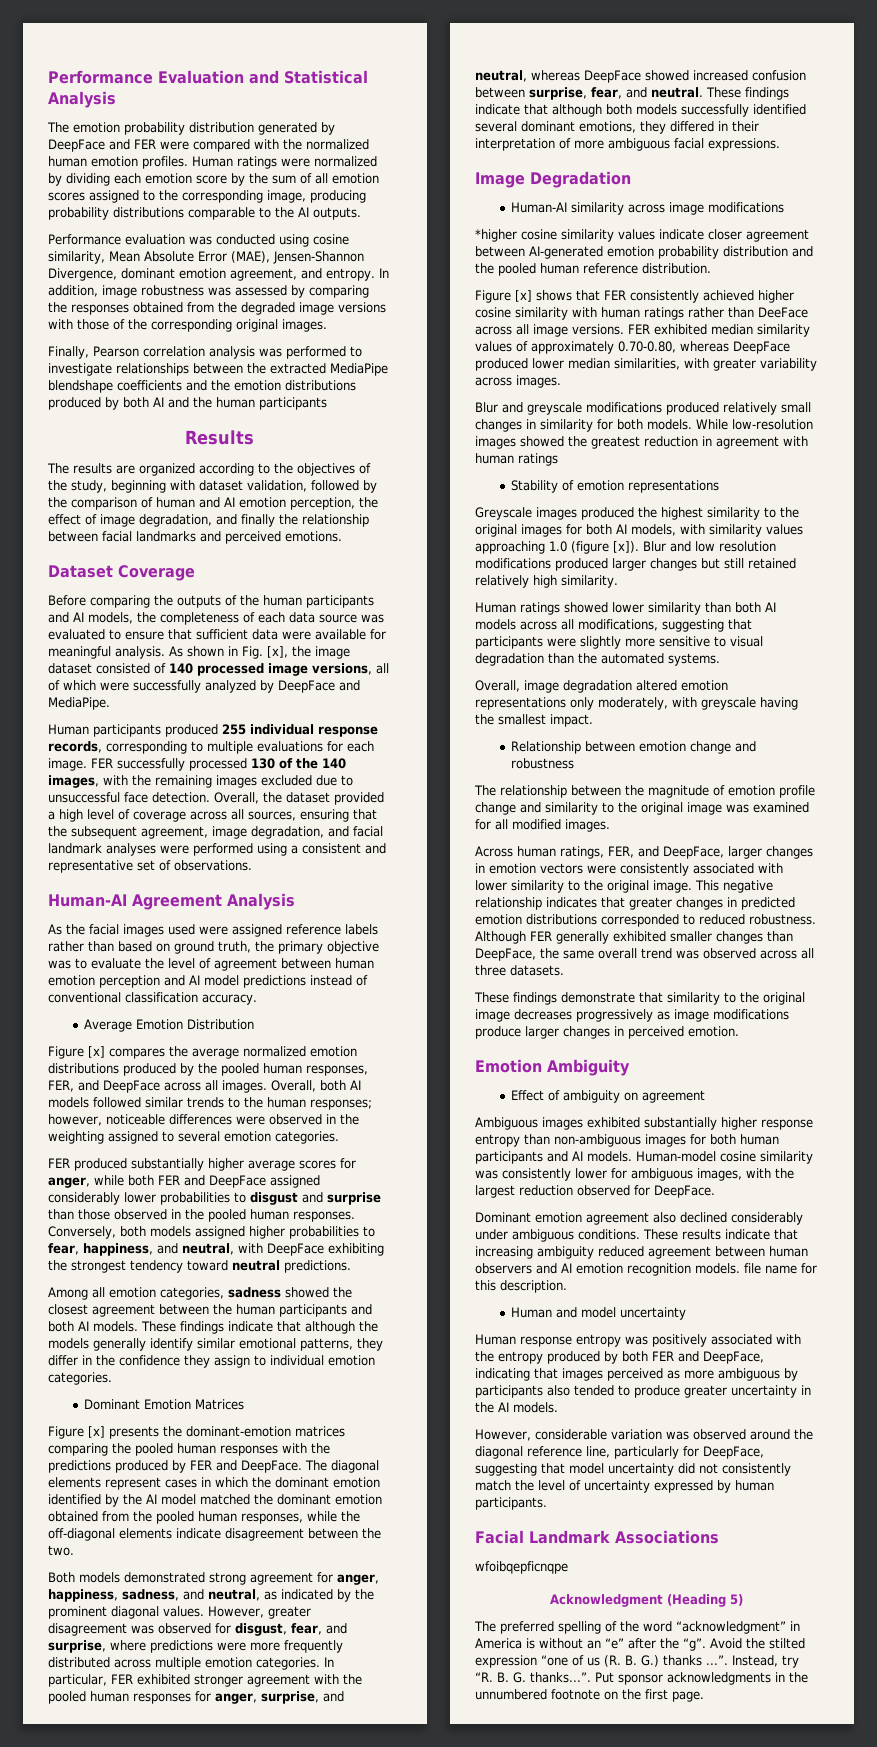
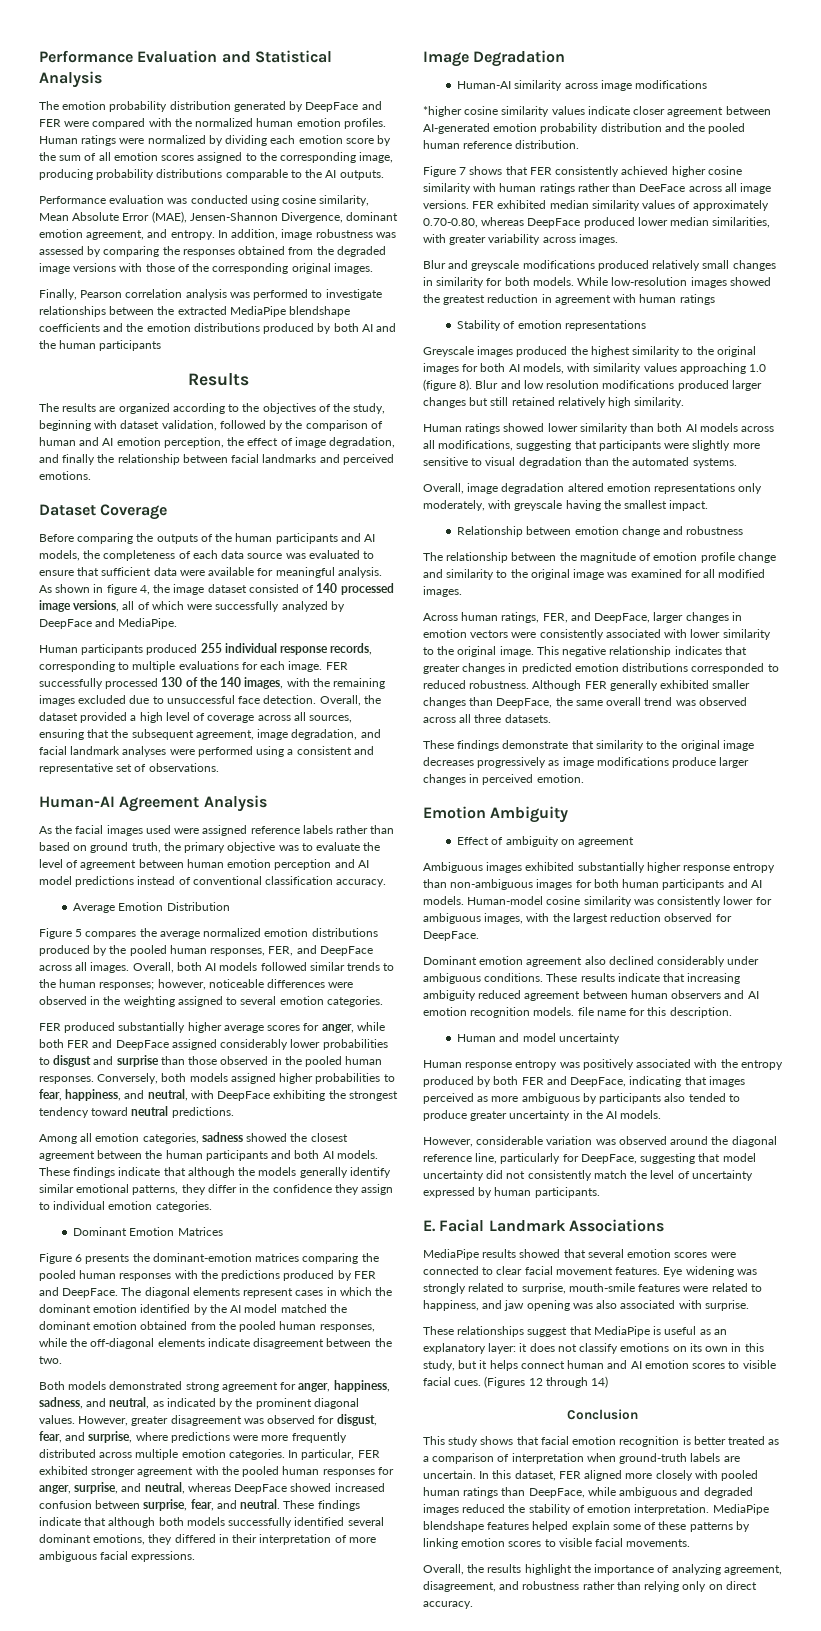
[242,646,288,659] Fig. [x], -> [106,584,150,595] figure 4,
[88,1046,105,1058] [x] -> [75,929,83,937] 5
[88,1426,105,1438] [x] -> [75,1254,83,1262] 6
[515,290,532,302] [x] -> [459,167,467,175] 7
[613,541,639,553] [x]). -> [459,379,473,391] 8).
(547, 1503) none -> [423,1220,436,1232] E.
[475,1561,568,1574] [549,1594,743,1607] [474,1621,800,1634] [475,1638,805,1651] [475,1655,799,1668] [475,1672,808,1685] [475,1689,704,1702] wfoibqepficnqpe // Acknowledgment (Heading 5) // The preferred spelling of the word “acknowledgment” in America is without an “e” after the “g”. Avoid the stilted expression “one of us (R. B. G.) thanks ...”. Instead, try “R. B. G. thanks...”. Put sponsor acknowledgments in the unnumbered footnote on the first page. -> [423,1249,736,1260] [423,1266,757,1277] [423,1283,762,1294] [423,1300,749,1311] [423,1326,727,1337] [423,1343,764,1354] [423,1360,776,1371] [423,1376,609,1388] [567,1409,638,1420] [423,1436,780,1447] [423,1453,740,1464] [423,1470,759,1481] [423,1487,753,1498] [423,1504,769,1515] [423,1521,750,1532] [423,1538,691,1549] [423,1564,782,1575] [423,1581,757,1592] [423,1601,473,1609] MediaPipe results showed that several emotion scores were connected to clear facial movement features. Eye widening was strongly related to surprise, mouth-smile features were related to happiness, and jaw opening was also associated with surprise. // These relationships suggest that MediaPipe is useful as an explanatory layer: it does not classify emotions on its own in this study, but it helps connect human and AI emotion scores to visible facial cues. (Figures 12 through 14) // Conclusion // This study shows that facial emotion recognition is better treated as a comparison of interpretation when ground-truth labels are uncertain. In this dataset, FER aligned more closely with pooled human ratings than DeepFace, while ambiguous and degraded images reduced the stability of emotion interpretation. MediaPipe blendshape features helped explain some of these patterns by linking emotion scores to visible facial movements. // Overall, the results highlight the importance of analyzing agreement, disagreement, and robustness rather than relying only on direct accuracy.

